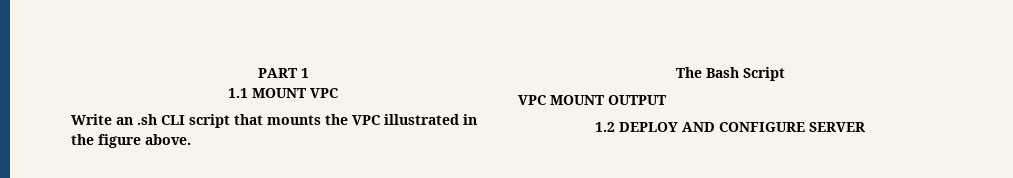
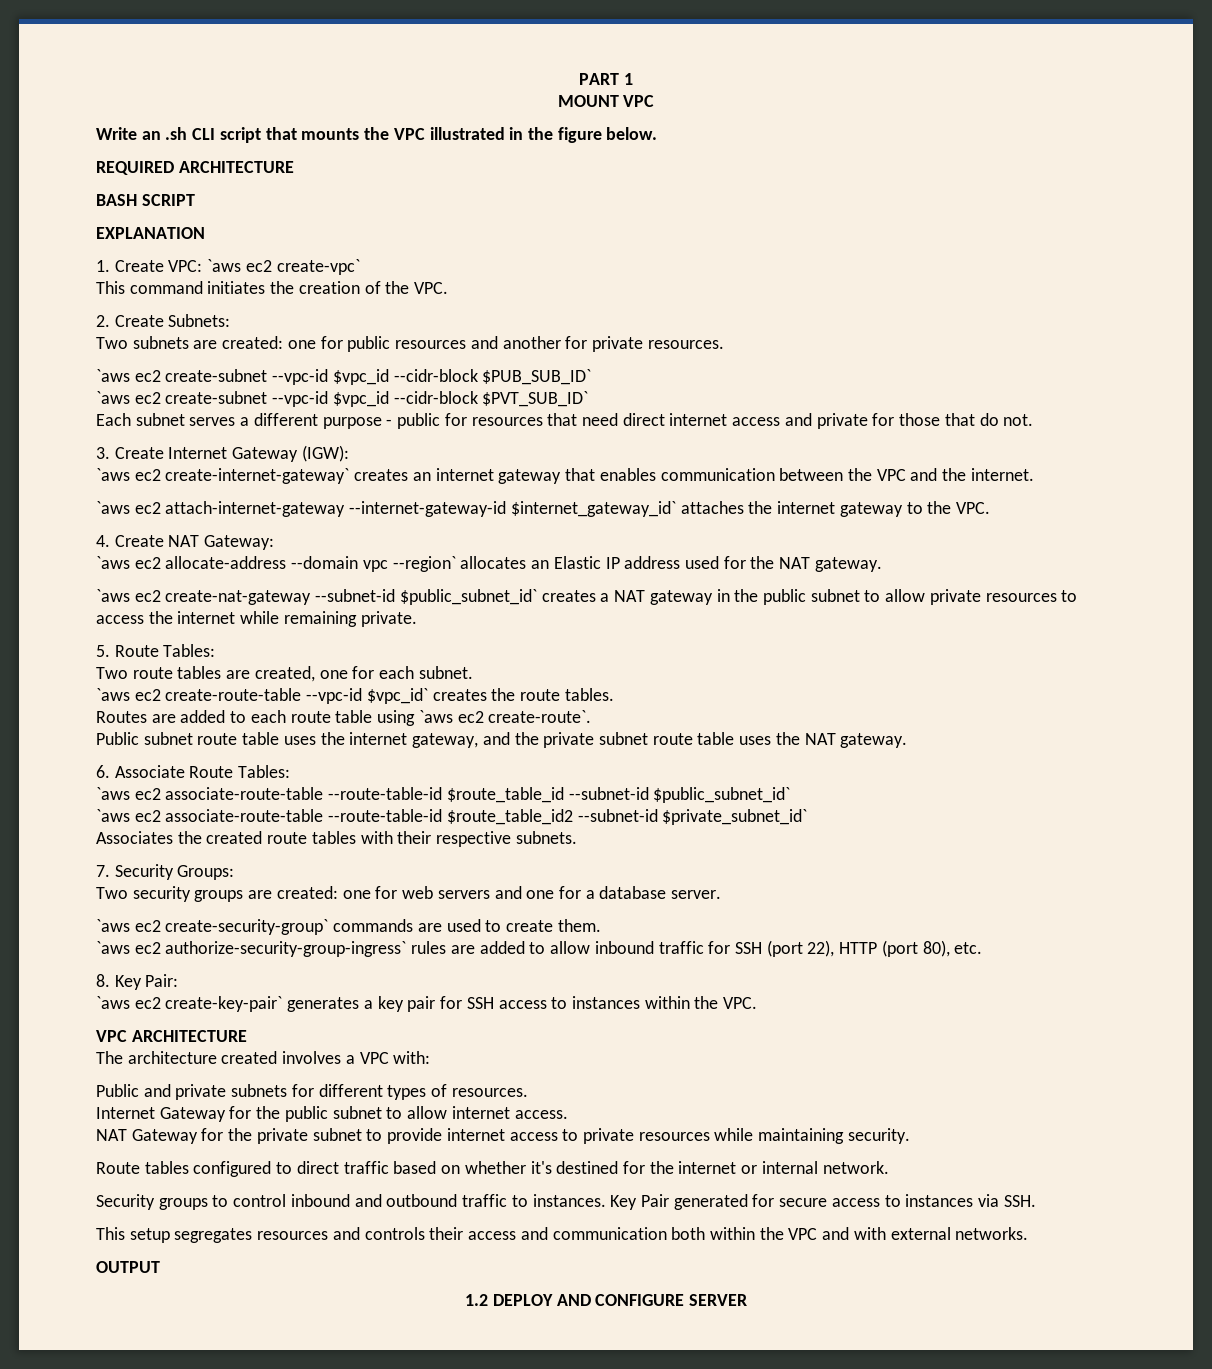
[228,88,248,98] 1.1 -> (633, 79) none
[145,134,191,145] [675,67,785,81] [518,95,604,105] above. // The Bash Script // VPC MOUNT -> [606,127,658,140] [96,161,294,175] [96,194,195,206] [96,227,205,239] [96,259,360,275] [96,281,449,294] [96,314,231,327] [96,336,724,352] [96,369,592,385] [96,391,589,407] [96,413,1034,429] [96,445,349,462] [96,468,1034,484] [96,501,990,517] [96,535,275,550] [96,556,882,572] [96,589,1078,605] [96,611,417,627] [96,644,216,657] [96,666,473,682] [96,688,614,704] [96,710,592,726] [96,732,908,748] [96,765,291,778] [96,787,791,803] [96,809,808,825] [96,831,577,847] [96,864,235,880] [96,886,722,902] [96,919,601,935] [96,940,983,957] [96,974,179,990] [96,996,758,1012] [96,1030,247,1042] [96,1051,431,1064] [96,1084,528,1100] [96,1106,568,1122] [96,1128,910,1144] [96,1161,889,1177] [96,1194,1036,1210] [96,1227,1029,1243] below. // REQUIRED ARCHITECTURE // BASH SCRIPT // EXPLANATION // 1. Create VPC: `aws ec2 create-vpc` // This command initiates the creation of the VPC. // 2. Create Subnets: // Two subnets are created: one for public resources and another for private resources. // `aws ec2 create-subnet --vpc-id $vpc_id --cidr-block $PUB_SUB_ID` // `aws ec2 create-subnet --vpc-id $vpc_id --cidr-block $PVT_SUB_ID` // Each subnet serves a different purpose - public for resources that need direct internet access and private for those that do not. // 3. Create Internet Gateway (IGW): // `aws ec2 create-internet-gateway` creates an internet gateway that enables communication between the VPC and the internet. // `aws ec2 attach-internet-gateway --internet-gateway-id $internet_gateway_id` attaches the internet gateway to the VPC. // 4. Create NAT Gateway: // `aws ec2 allocate-address --domain vpc --region` allocates an Elastic IP address used for the NAT gateway. // `aws ec2 create-nat-gateway --subnet-id $public_subnet_id` creates a NAT gateway in the public subnet to allow private resources to access the internet while remaining private. // 5. Route Tables: // Two route tables are created, one for each subnet. // `aws ec2 create-route-table --vpc-id $vpc_id` creates the route tables. // Routes are added to each route table using `aws ec2 create-route`. // Public subnet route table uses the internet gateway, and the private subnet route table uses the NAT gateway. // 6. Associate Route Tables: // `aws ec2 associate-route-table --route-table-id $route_table_id --subnet-id $public_subnet_id` // `aws ec2 associate-route-table --route-table-id $route_table_id2 --subnet-id $private_subnet_id` // Associates the created route tables with their respective subnets. // 7. Security Groups: // Two security groups are created: one for web servers and one for a database server. // `aws ec2 create-security-group` commands are used to create them. // `aws ec2 authorize-security-group-ingress` rules are added to allow inbound traffic for SSH (port 22), HTTP (port 80), etc. // 8. Key Pair: // `aws ec2 create-key-pair` generates a key pair for SSH access to instances within the VPC. // VPC ARCHITECTURE // The architecture created involves a VPC with: // Public and private subnets for different types of resources. // Internet Gateway for the public subnet to allow internet access. // NAT Gateway for the private subnet to provide internet access to private resources while maintaining security. // Route tables configured to direct traffic based on whether it's destined for the internet or internal network. // Security groups to control inbound and outbound traffic to instances. Key Pair generated for secure access to instances via SSH. // This setup segregates resources and controls their access and communication both within the VPC and with external networks. //

